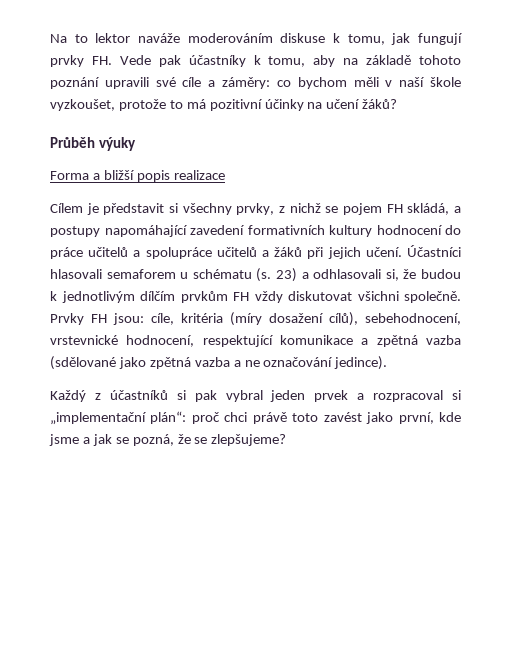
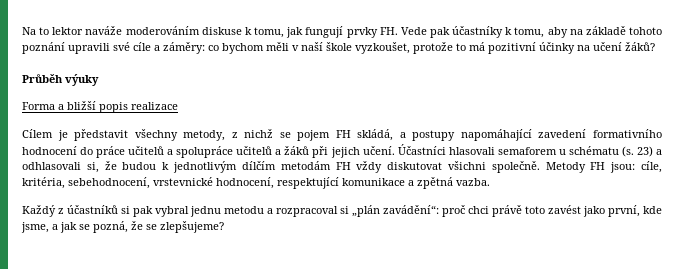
[169,203,275,215] si všechny prvky, -> [134,129,226,141] všechny metody,
[247,225,372,237] formativních kultury -> [593,129,663,138] formativního
[180,291,228,303] prvkům -> [280,161,331,170] metodám
[50,313,84,325] Prvky -> [545,162,586,173] Metody
[181,312,358,326] kritéria (míry dosažení cílů), -> [22,177,65,189] kritéria,
[425,335,461,345] [50,356,388,370] vazba (sdělované jako zpětná vazba a ne označování jedince). -> [456,178,490,186] vazba.
[270,390,349,402] jeden prvek -> [190,206,264,217] jednu metodu
[50,411,187,425] „implementační plán“: -> [352,205,439,217] „plán zavádění“:
[49,434,79,446] jsme -> [21,222,49,233] jsme,

